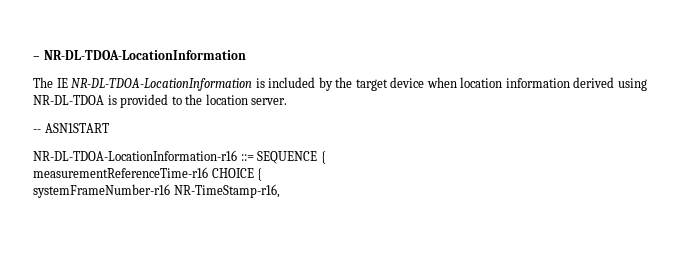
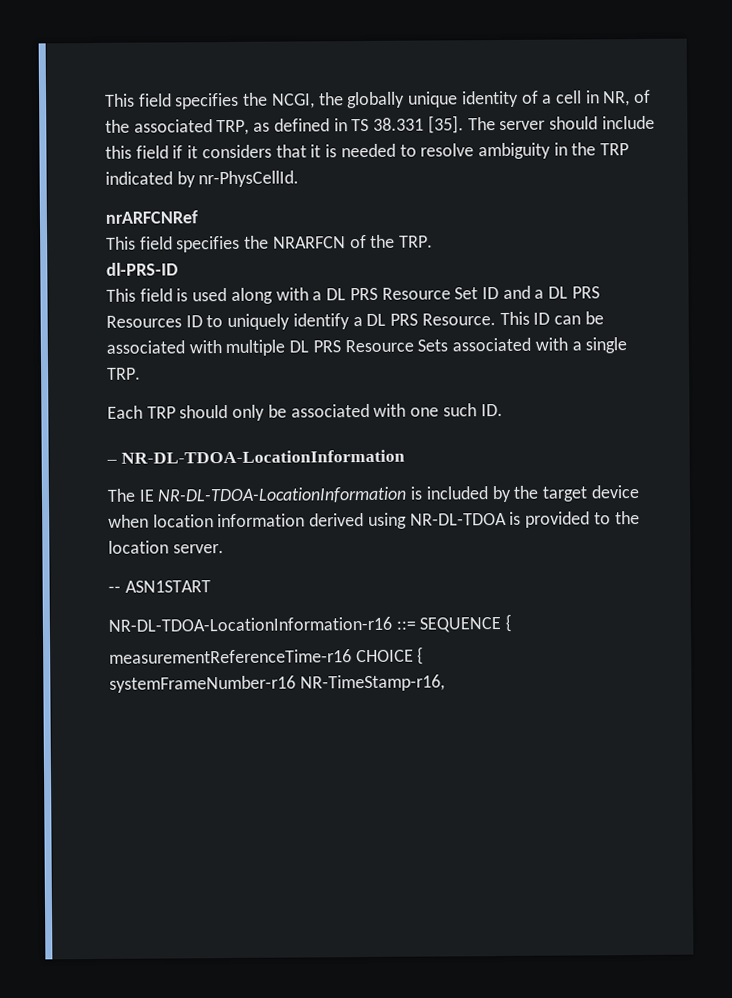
(33, 58) none -> [105,89,652,110] [105,115,655,136] [105,142,630,160] [105,170,300,188] [105,210,198,224] [106,234,434,253] [106,262,178,276] [106,285,600,304] [106,311,604,331] [106,337,628,357] [107,367,141,380] [107,403,503,421] This field specifies the NCGI, the globally unique identity of a cell in NR, of the associated TRP, as defined in TS 38.331 [35]. The server should include this field if it considers that it is needed to resolve ambiguity in the TRP indicated by nr-PhysCellId. // nrARFCNRef // This field specifies the NRARFCN of the TRP. // dl-PRS-ID // This field is used along with a DL PRS Resource Set ID and a DL PRS Resources ID to uniquely identify a DL PRS Resource. This ID can be associated with multiple DL PRS Resource Sets associated with a single TRP. // Each TRP should only be associated with one such ID. //

